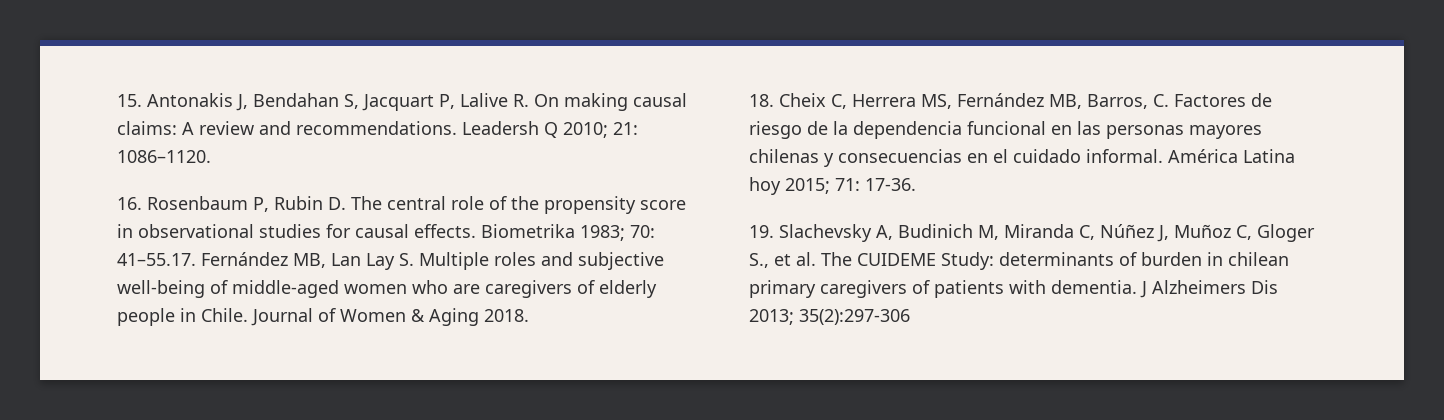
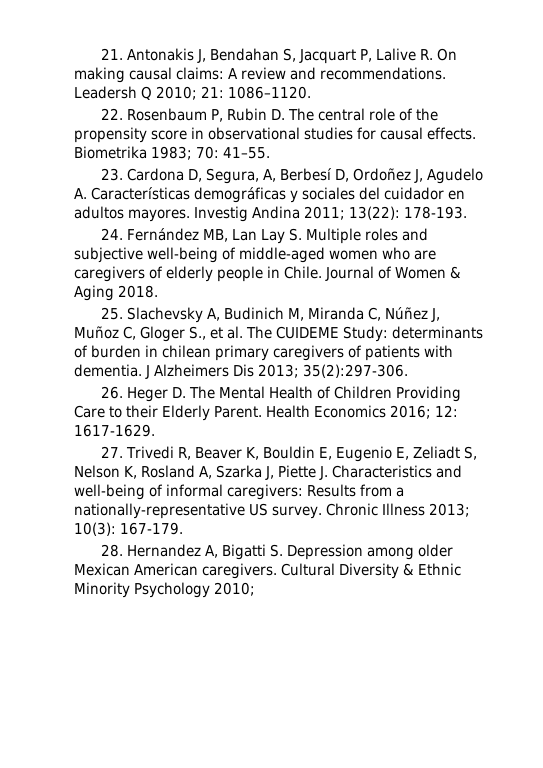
[117,94,142,107] 15. -> [100,48,123,60] 21.
[117,197,142,210] 16. -> [100,108,123,120] 22.
[117,253,196,266] 41–55.17. -> [223,147,271,159] [100,168,484,184] [74,187,466,203] [74,206,468,222] [100,228,123,240] 41–55. // 23. Cardona D, Segura, A, Berbesí D, Ordoñez J, Agudelo A. Características demográficas y sociales del cuidador en adultos mayores. Investig Andina 2011; 13(22): 178-193. // 24.
[749,93,1272,109] [749,121,1262,139] [749,149,1295,167] [749,177,916,195] [749,225,774,238] 18. Cheix C, Herrera MS, Fernández MB, Barros, C. Factores de riesgo de la dependencia funcional en las personas mayores chilenas y consecuencias en el cuidado informal. América Latina hoy 2015; 71: 17-36. // 19. -> [100,307,123,320] 25.
[799,309,910,325] 35(2):297-306 -> [303,364,409,378] [100,386,462,402] [74,405,459,421] [74,424,155,437] [100,446,478,462] [74,465,463,480] [74,484,405,500] [74,503,471,519] [74,522,184,536] [100,544,454,560] [74,563,462,579] [74,582,256,598] 35(2):297-306. // 26. Heger D. The Mental Health of Children Providing Care to their Elderly Parent. Health Economics 2016; 12: 1617-1629. // 27. Trivedi R, Beaver K, Bouldin E, Eugenio E, Zeliadt S, Nelson K, Rosland A, Szarka J, Piette J. Characteristics and well-being of informal caregivers: Results from a nationally-representative US survey. Chronic Illness 2013; 10(3): 167-179. // 28. Hernandez A, Bigatti S. Depression among older Mexican American caregivers. Cultural Diversity & Ethnic Minority Psychology 2010;

